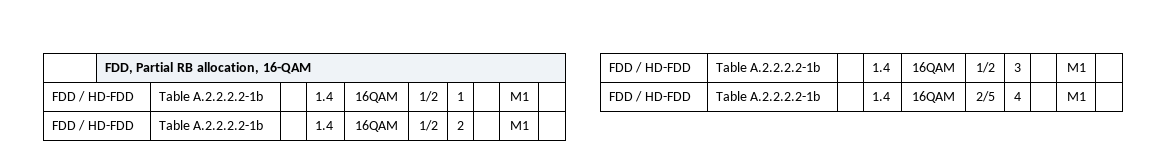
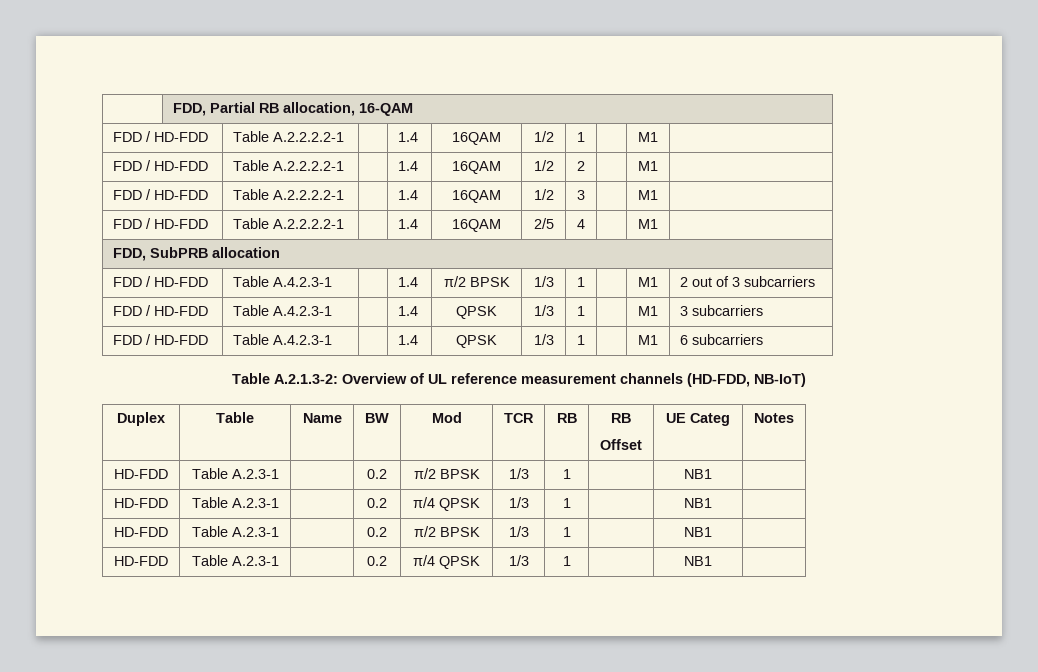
[193,91,264,101] A.2.2.2.2-1b -> [273,132,345,142] A.2.2.2.2-1
[193,120,264,130] A.2.2.2.2-1b -> [273,161,345,171] A.2.2.2.2-1
[750,62,821,72] A.2.2.2.2-1b -> [273,190,345,200] A.2.2.2.2-1
[750,91,821,101] A.2.2.2.2-1b -> [273,219,345,229] A.2.2.2.2-1
(1086, 96) none -> [113,247,281,261] [113,276,209,287] [233,276,333,287] [398,277,419,287] [443,276,510,287] [533,276,554,287] [577,277,585,287] [638,277,658,287] [680,276,816,287] [113,305,209,316] [233,305,333,316] [398,306,419,316] [456,306,497,319] [533,305,554,316] [577,306,585,316] [638,306,658,316] [680,305,764,316] [113,334,209,345] [233,334,333,345] [398,335,419,345] [456,335,497,348] [533,334,554,345] [577,335,585,345] [638,335,658,345] [680,334,764,345] [232,373,806,387] [117,412,165,426] [216,412,254,423] [302,413,342,423] [365,413,389,423] [431,412,462,423] [504,413,534,423] [556,413,577,423] [611,413,631,423] [600,439,642,450] [666,413,730,426] [754,413,794,423] [114,469,168,479] [191,468,279,479] [367,469,387,479] [413,468,480,479] [508,468,529,479] [562,469,571,479] [684,469,712,479] [114,498,168,508] [191,497,279,508] [367,498,387,508] [413,497,480,511] [508,497,529,508] [562,498,571,508] [684,498,712,508] [114,527,168,537] [191,526,279,537] [367,527,387,537] [413,526,480,537] [508,526,529,537] [562,527,571,537] [684,527,712,537] [114,556,168,566] [191,555,279,566] [367,556,387,566] [413,555,480,569] [508,555,529,566] [562,556,571,566] [684,556,712,566] // FDD, SubPRB allocation // FDD / HD-FDD | Table A.4.2.3-1 | | 1.4 | π/2 BPSK | 1/3 | 1 | | M1 | 2 out of 3 subcarriers // FDD / HD-FDD | Table A.4.2.3-1 | | 1.4 | QPSK | 1/3 | 1 | | M1 | 3 subcarriers // FDD / HD-FDD | Table A.4.2.3-1 | | 1.4 | QPSK | 1/3 | 1 | | M1 | 6 subcarriers // Table A.2.1.3-2: Overview of UL reference measurement channels (HD-FDD, NB-IoT) // Duplex | Table | Name | BW | Mod | TCR | RB | RB // Offset | UE Categ | Notes // HD-FDD | Table A.2.3-1 | | 0.2 | π/2 BPSK | 1/3 | 1 | | NB1 | // HD-FDD | Table A.2.3-1 | | 0.2 | π/4 QPSK | 1/3 | 1 | | NB1 | // HD-FDD | Table A.2.3-1 | | 0.2 | π/2 BPSK | 1/3 | 1 | | NB1 | // HD-FDD | Table A.2.3-1 | | 0.2 | π/4 QPSK | 1/3 | 1 | | NB1 |

